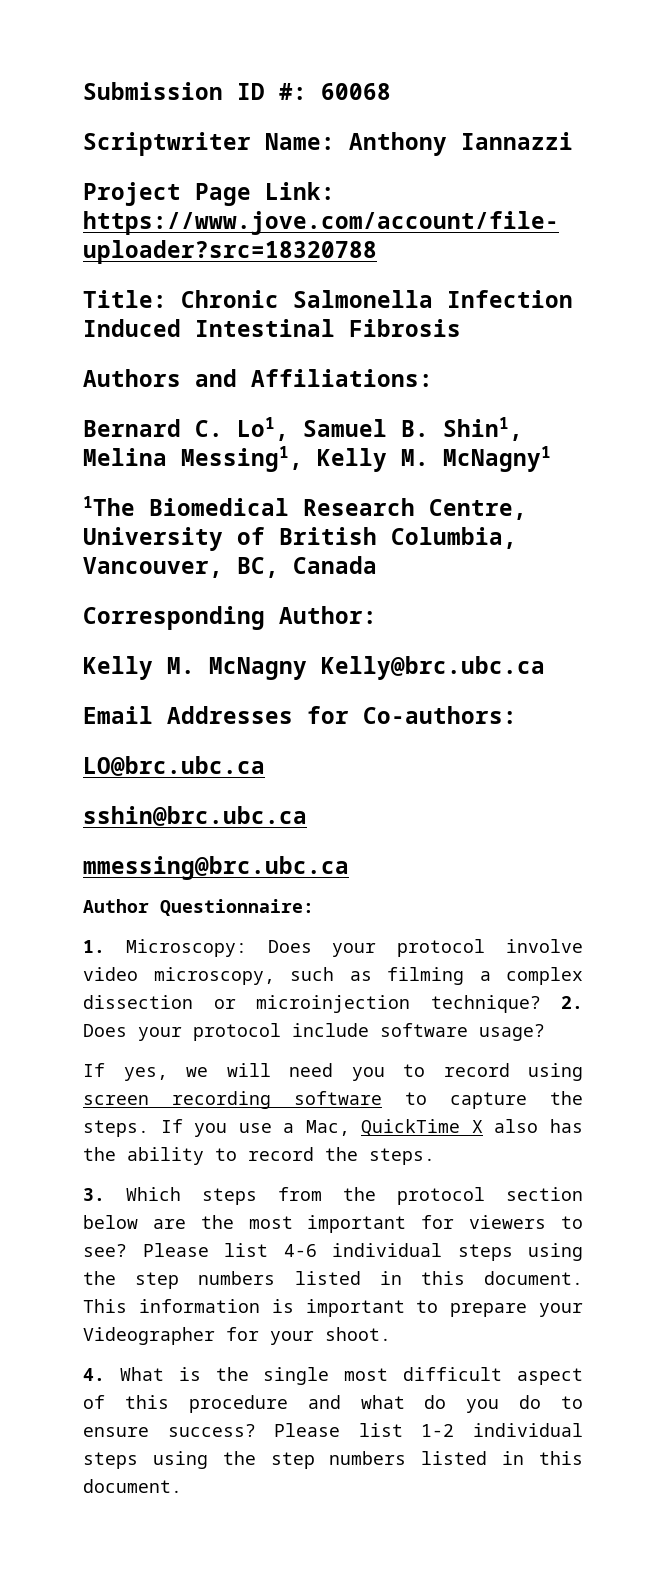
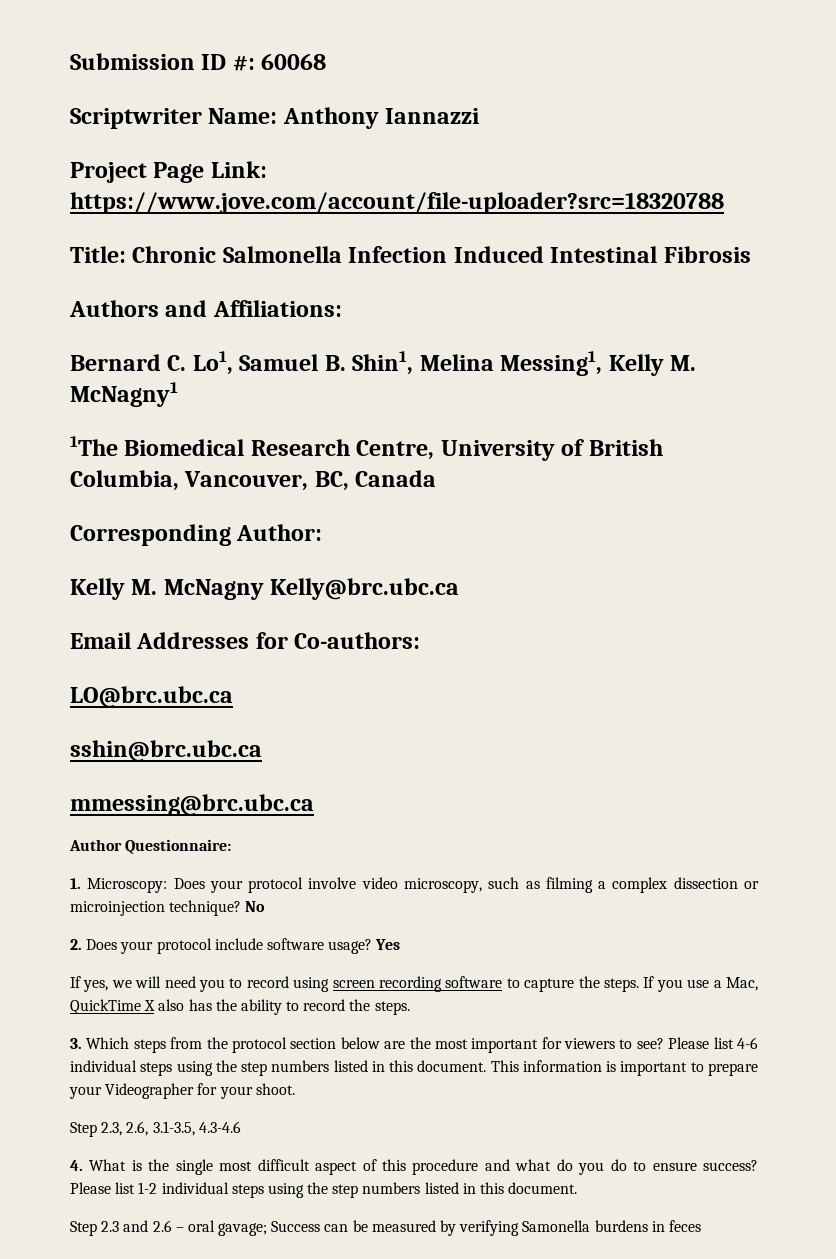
(541, 1004) none -> [245,901,266,912] No //
(545, 1032) none -> [375,939,401,950] Yes
(391, 1334) none -> [70,1121,241,1137] // Step 2.3, 2.6, 3.1-3.5, 4.3-4.6
(182, 1486) none -> [70,1220,701,1236] // Step 2.3 and 2.6 – oral gavage; Success can be measured by verifying Samonella burdens in feces

